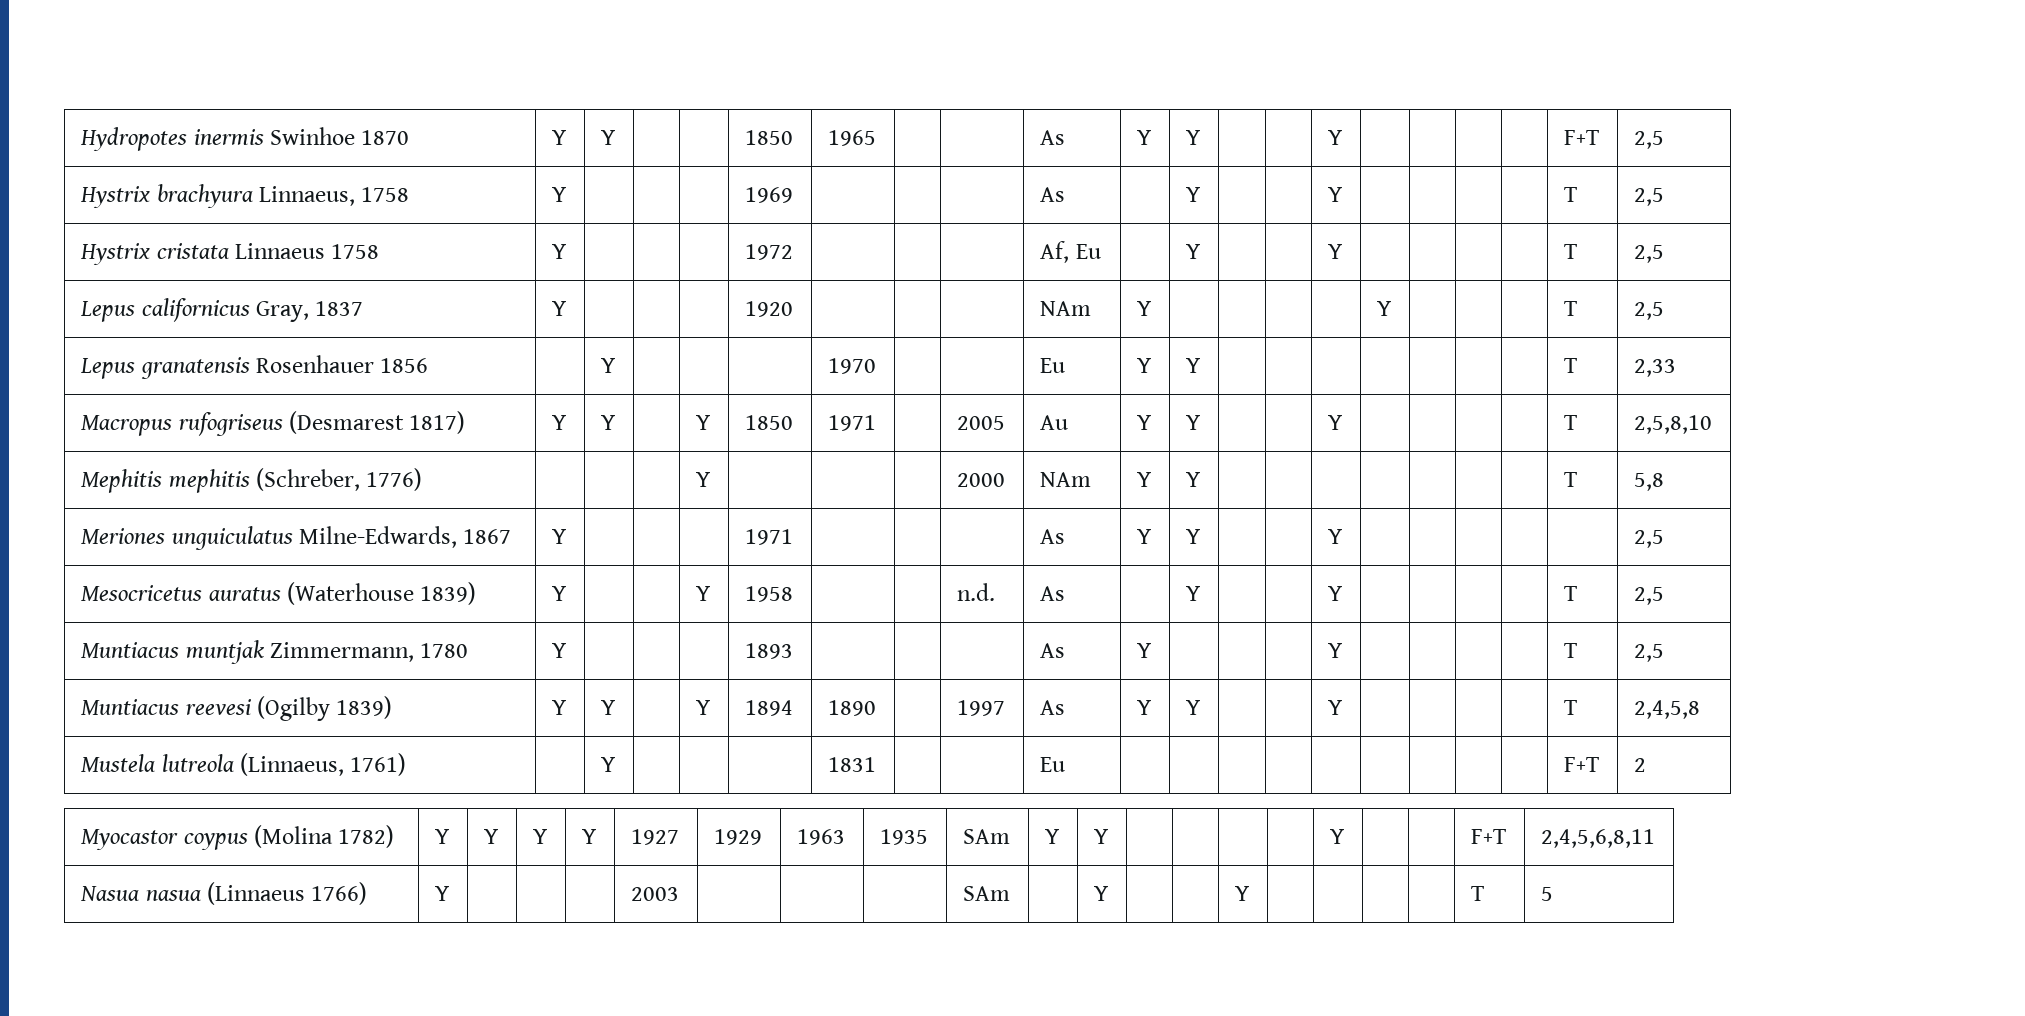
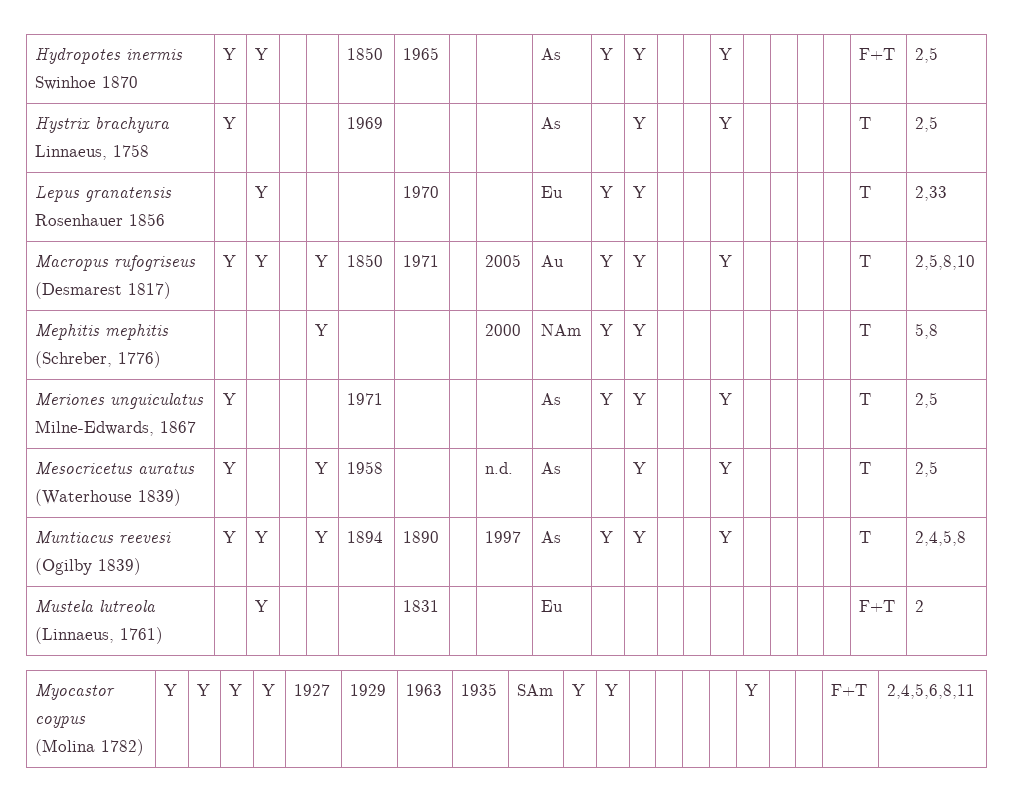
[80,243,380,265] [552,244,567,259] [745,244,794,260] [1040,241,1101,263] [1186,244,1201,259] [1328,244,1343,259] [1564,244,1578,259] [1634,245,1665,263] [80,298,364,322] [552,301,567,316] [745,301,794,317] [1040,301,1092,316] [1137,301,1152,316] [1377,301,1392,316] [1564,301,1578,316] [1634,302,1665,320] // Hystrix cristata Linnaeus 1758 | Y | | | | 1972 | | | | Af, Eu | | Y | | | Y | | | | | T | 2,5 // Lepus californicus Gray, 1837 | Y | | | | 1920 | | | | NAm | Y | | | | | Y | | | | T | 2,5 -> (939, 124) none
(1343, 536) none -> [859,393,872,405] T
[81,640,469,664] [552,643,567,658] [745,643,794,659] [1040,643,1066,658] [1137,643,1152,658] [1328,643,1343,658] [1564,643,1578,658] [1634,644,1665,662] // Muntiacus muntjak Zimmermann, 1780 | Y | | | | 1893 | | | | As | Y | | | | Y | | | | | T | 2,5 -> (939, 469) none
[80,882,368,905] [435,886,450,901] [631,887,680,901] [963,886,1011,901] [1094,886,1109,901] [1235,886,1250,901] [1471,886,1485,901] [1541,887,1554,901] // Nasua nasua (Linnaeus 1766) | Y | | | | 2003 | | | | SAm | | Y | | | Y | | | | | T | 5 -> (976, 691) none

